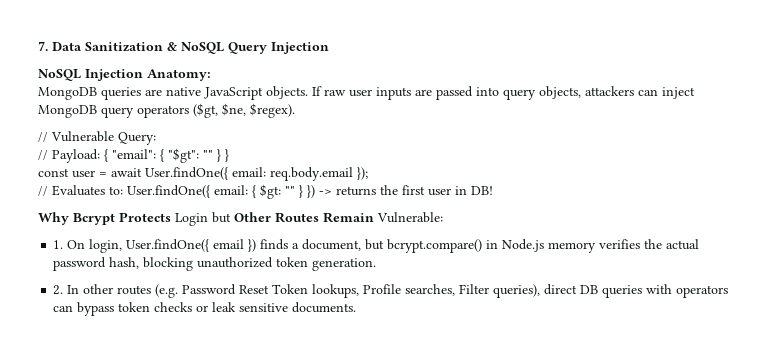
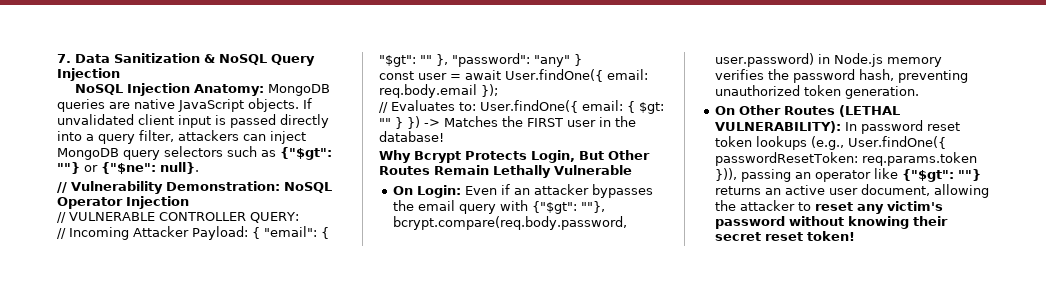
(211, 75) // -> (265, 90) none
[324,86,581,100] raw user inputs are passed into query objects, -> [57,114,329,128] [57,130,174,144] unvalidated client input is passed directly into a query filter,
[137,103,295,118] [38,131,156,145] [38,150,48,160] operators ($gt, $ne, $regex). // // Vulnerable Query: // // -> [164,146,332,160] [57,162,199,174] [57,181,332,194] [57,196,189,209] [57,212,299,223] [57,226,189,240] selectors such as {"$gt": ""} or {"$ne": null}. // // Vulnerability Demonstration: NoSQL Operator Injection // // VULNERABLE CONTROLLER QUERY: // // Incoming Attacker
[217,149,221,162] } -> [436,53,570,67] }, "password": "any"
[336,185,493,196] returns the first user in DB! -> [444,116,636,127] [379,131,444,142] Matches the FIRST user in the database!
[175,212,231,226] Login but -> [531,150,604,163] Login, But
[377,212,443,223] [53,239,483,253] Vulnerable: // 1. On login, User.findOne({ email }) finds a document, but bcrypt.compare() -> [493,165,632,178] [392,184,653,198] [392,200,605,214] [392,216,627,230] [714,53,814,67] Lethally Vulnerable // On Login: Even if an attacker bypasses the email query with {"$gt": ""}, bcrypt.compare(req.body.password, user.password)
[666,239,700,250] actual -> (789, 74) none
[143,257,194,271] blocking -> [897,70,968,83] preventing
[53,284,729,298] [53,302,357,316] 2. In other routes (e.g. Password Reset Token lookups, Profile searches, Filter queries), direct DB queries with operators can bypass token checks or leak sensitive documents. -> [714,105,900,117] [714,120,960,134] [714,136,946,150] [714,152,977,166] [714,168,981,182] [714,184,989,198] [714,200,943,214] [714,216,948,229] [714,231,855,241] On Other Routes (LETHAL VULNERABILITY): In password reset token lookups (e.g., User.findOne({ passwordResetToken: req.params.token })), passing an operator like {"$gt": ""} returns an active user document, allowing the attacker to reset any victim's password without knowing their secret reset token!

